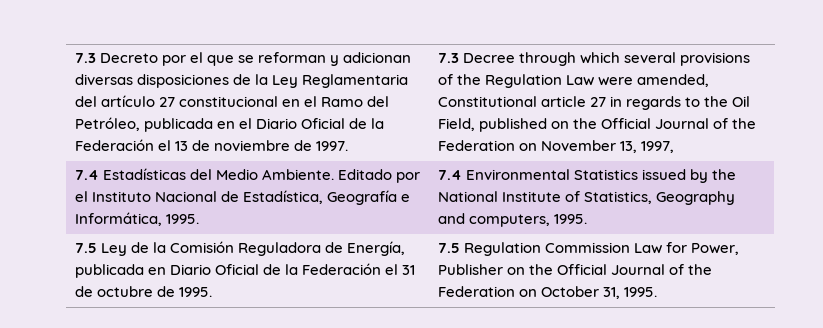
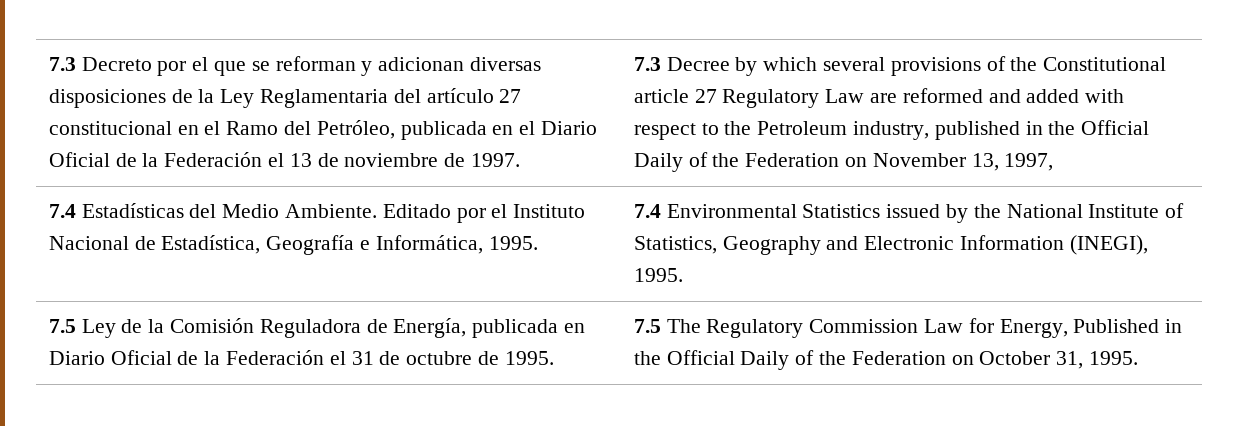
[519,52,577,66] through -> [735,57,758,76] by
[485,74,710,88] [437,96,751,110] [437,118,710,132] Regulation Law were amended, Constitutional article 27 in regards to the Oil Field, published on the Official Journal -> [1043,57,1167,71] [633,88,1125,108] [633,120,1150,140] [633,153,683,172] Constitutional article 27 Regulatory Law are reformed and added with respect to the Petroleum industry, published in the Official Daily
[468,214,550,227] computers, -> [864,235,1148,255] Electronic Information (INEGI),
[463,242,541,256] Regulation -> [666,319,804,338] The Regulatory
[691,243,740,255] [437,264,666,275] Power, Publisher on the Official Journal -> [999,319,1183,338] [633,350,790,370] Energy, Published in the Official Daily

